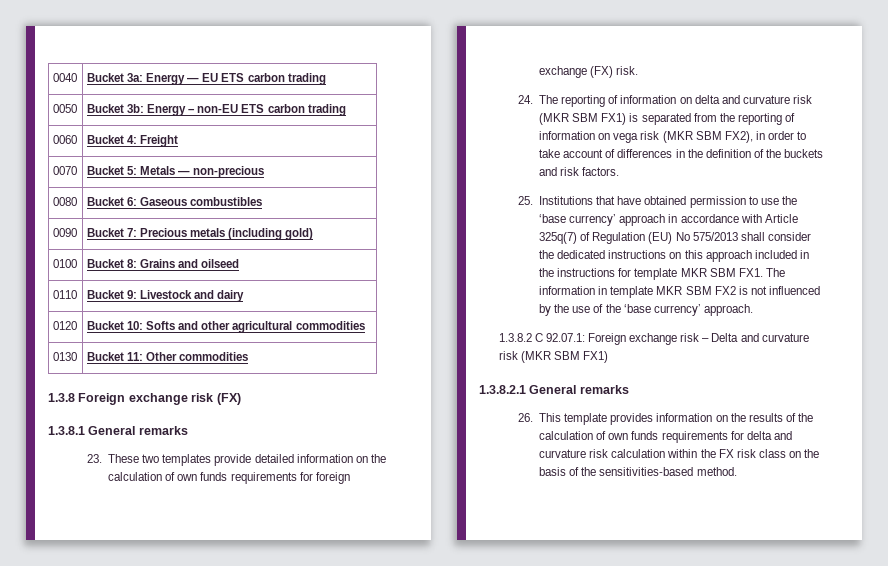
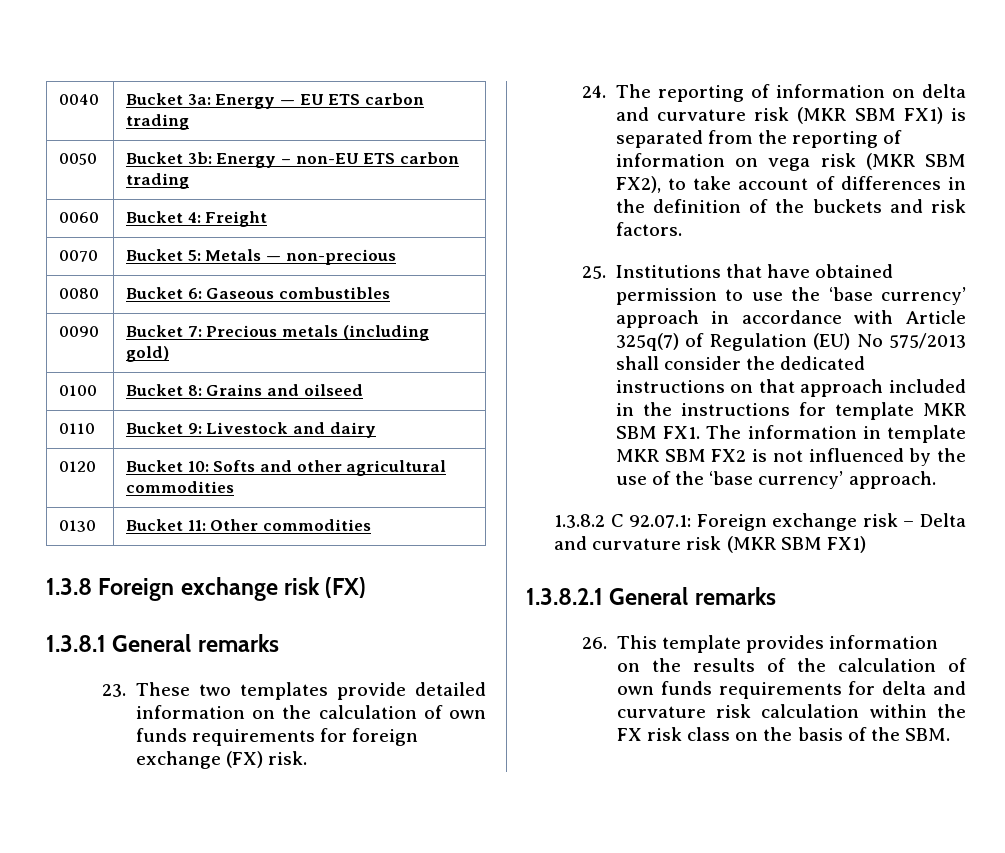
[755,131,794,140] in order -> (661, 184) none
[684,250,703,259] this -> [758,379,795,393] that
[599,467,737,476] sensitivities-based method. -> [904,728,950,741] SBM.

